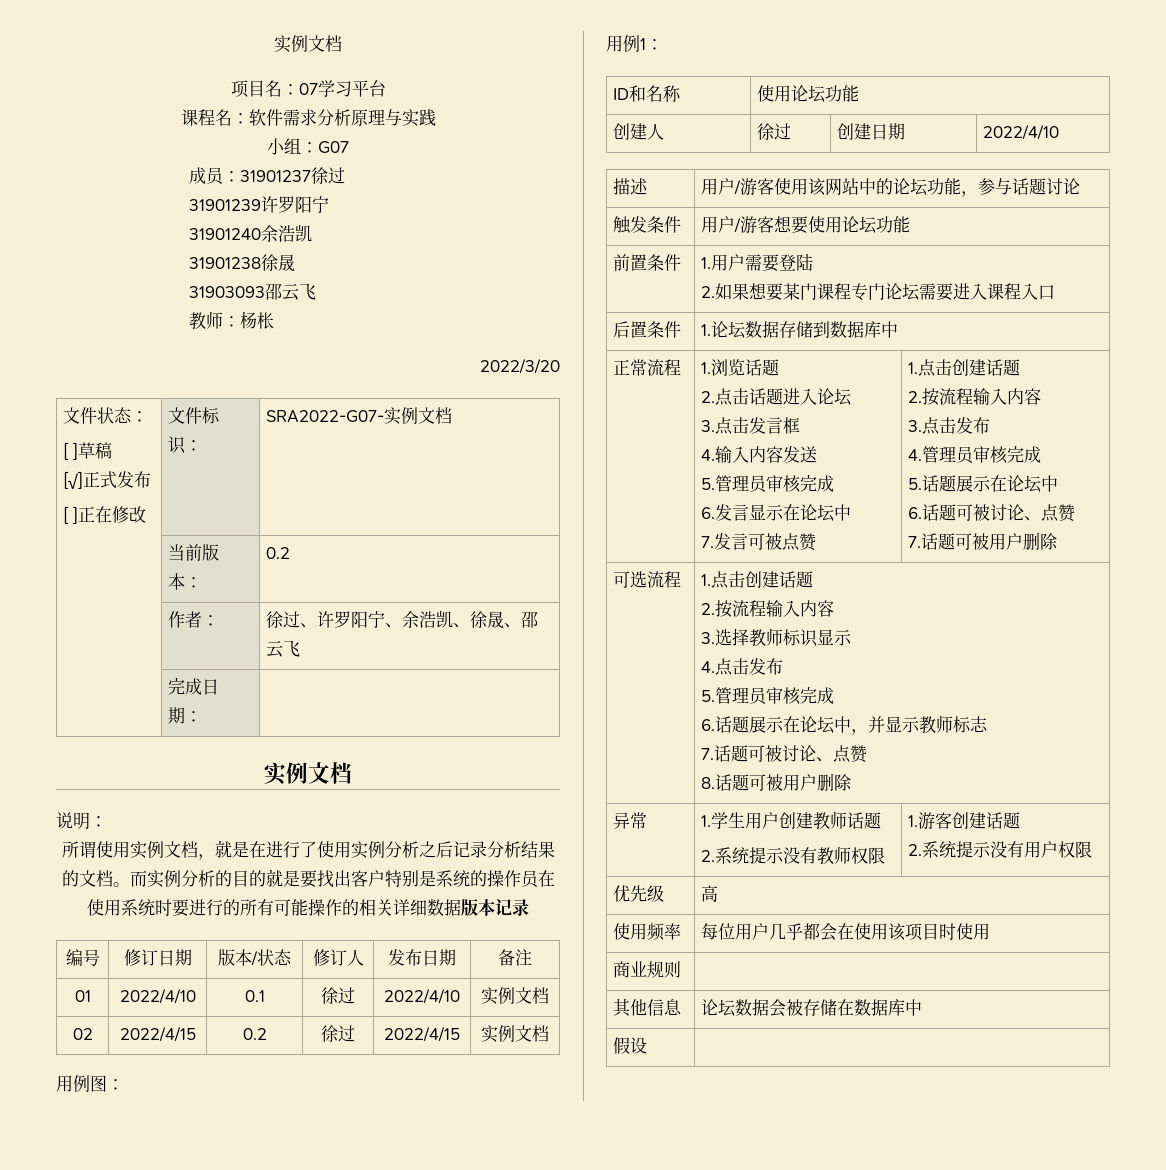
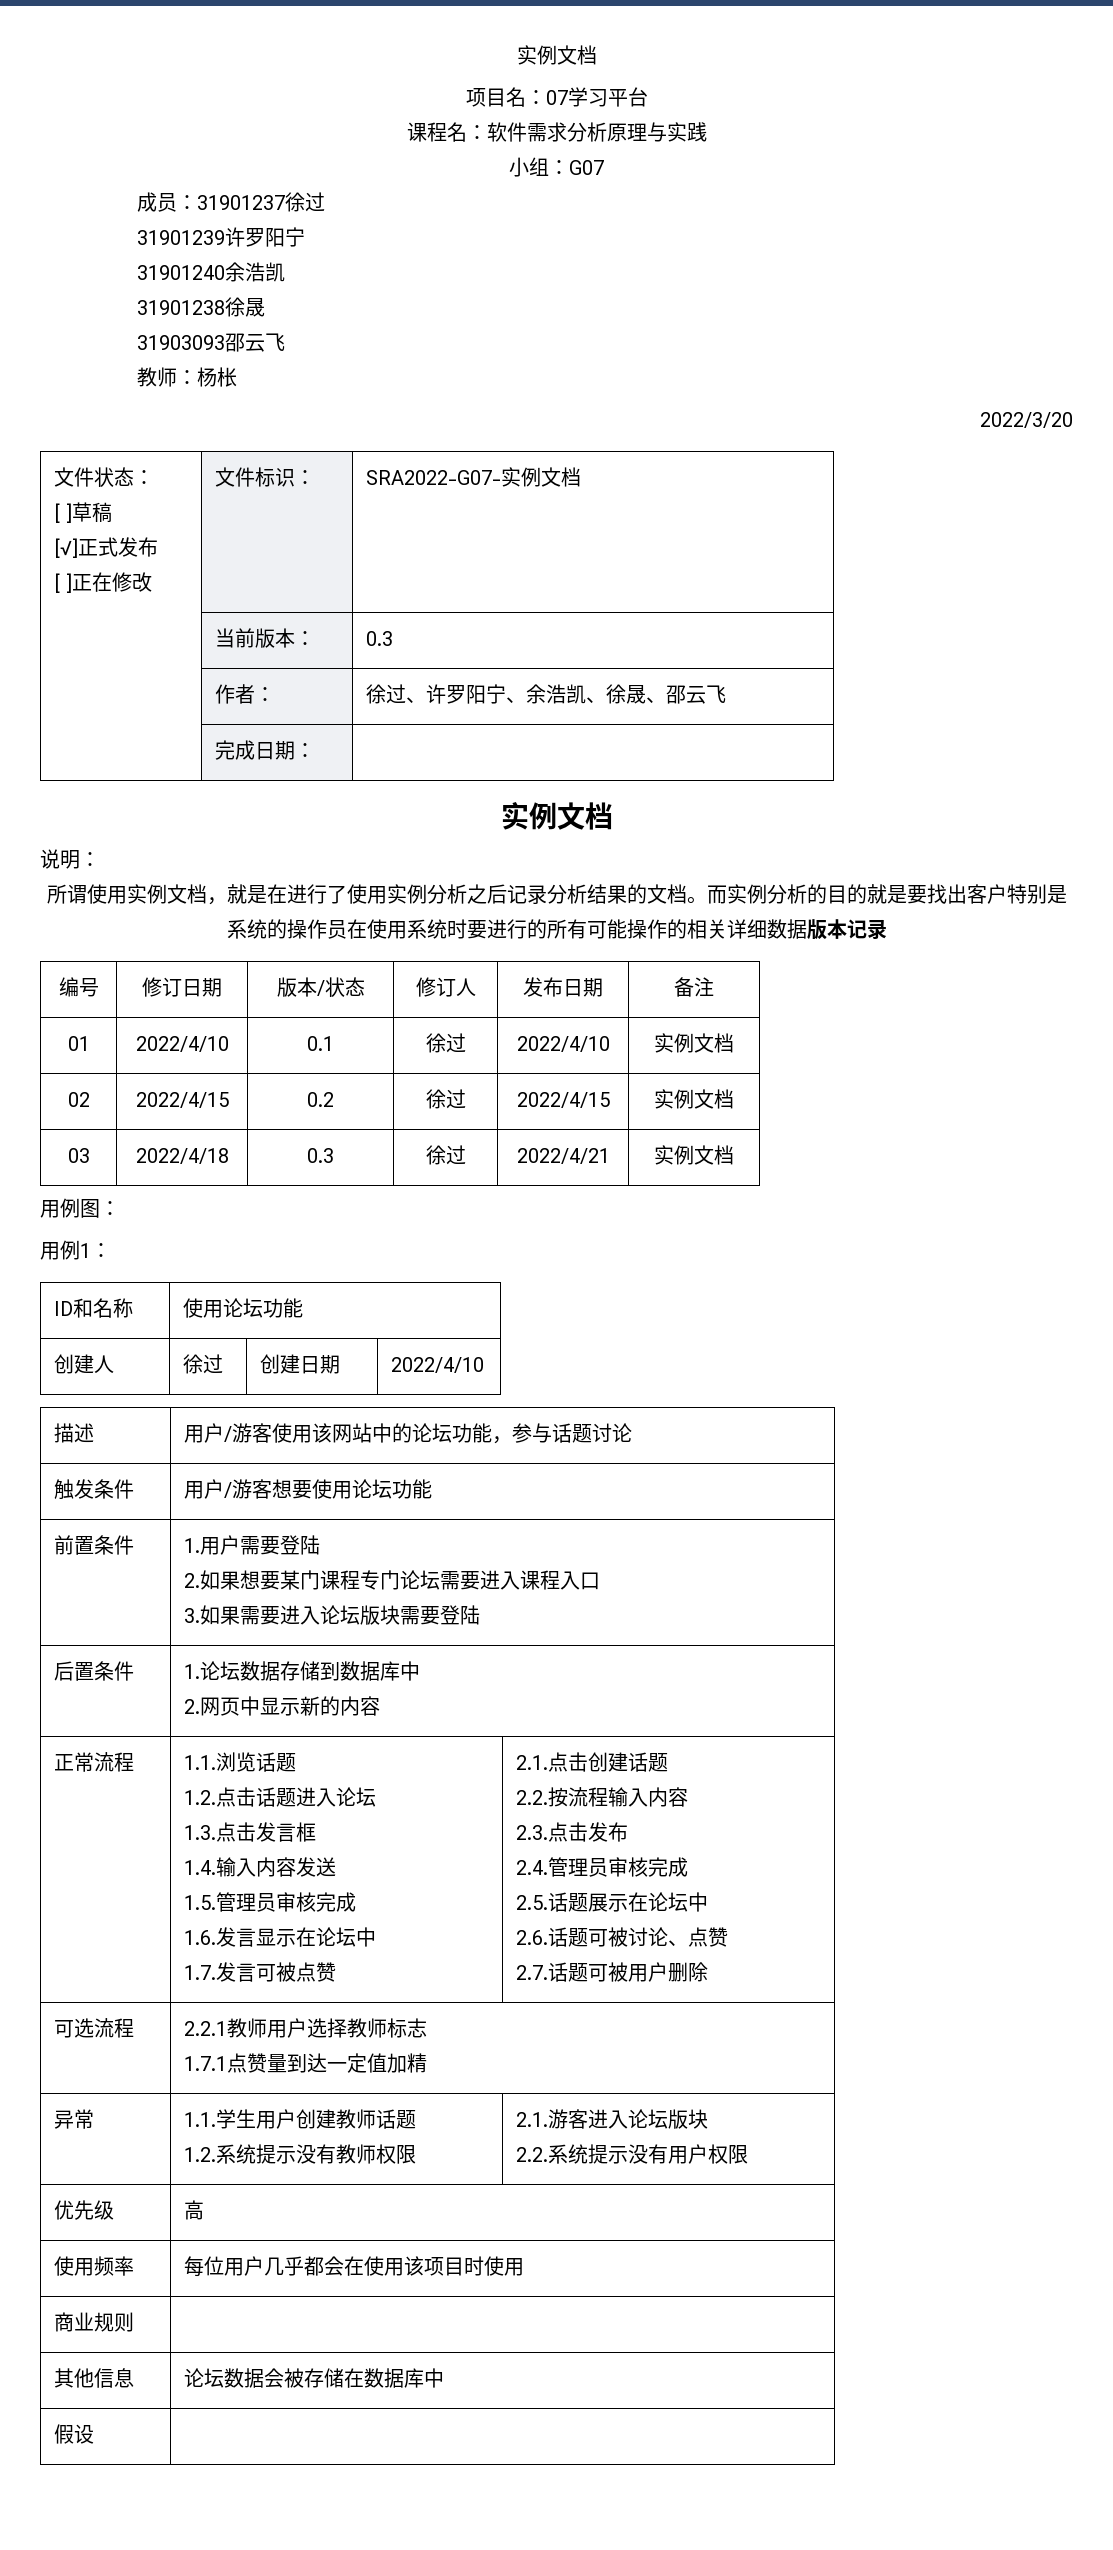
[266,547,291,559] 0.2 -> [366,631,394,646] 0.3
(549, 1033) none -> [67,1148,90,1163] [135,1148,229,1164] [307,1148,334,1163] [425,1145,466,1165] [516,1148,610,1164] [654,1145,734,1165] // 03 | 2022/4/18 | 0.3 | 徐过 | 2022/4/21 | 实例文档
(1056, 292) none -> [184,1605,481,1625] // 3.如果需要进入论坛版块需要登陆
(899, 329) none -> [184,1696,381,1716] // 2.网页中显示新的内容
[701,362,712,374] 1. -> [184,1755,217,1770] 1.1.
[701,391,716,403] 2. -> [184,1790,217,1805] 1.2.
[701,420,716,432] 3. -> [184,1825,217,1840] 1.3.
[701,449,716,461] 4. -> [184,1860,217,1875] 1.4.
[701,475,835,493] [701,507,716,519] 5.管理员审核完成 // 6. -> [184,1892,357,1912] [184,1930,217,1945] 1.5.管理员审核完成 // 1.6.
[701,536,715,548] 7. -> [184,1965,217,1980] 1.7.
[908,359,1021,377] [908,388,1042,406] [908,417,991,435] [908,446,1042,464] [908,478,923,490] 1.点击创建话题 // 2.按流程输入内容 // 3.点击发布 // 4.管理员审核完成 // 5. -> [516,1752,669,1772] [516,1787,689,1807] [516,1822,629,1842] [516,1857,689,1877] [516,1895,549,1910] 2.1.点击创建话题 // 2.2.按流程输入内容 // 2.3.点击发布 // 2.4.管理员审核完成 // 2.5.
[908,504,1077,522] [908,536,922,548] 6.话题可被讨论、点赞 // 7. -> [516,1927,729,1947] [516,1965,549,1980] 2.6.话题可被讨论、点赞 // 2.7.
[701,571,814,589] [701,600,835,618] [701,628,853,647] [701,658,784,676] [701,687,835,705] [701,715,989,735] [701,745,869,763] [701,773,853,791] 1.点击创建话题 // 2.按流程输入内容 // 3.选择教师标识显示 // 4.点击发布 // 5.管理员审核完成 // 6.话题展示在论坛中，并显示教师标志 // 7.话题可被讨论、点赞 // 8.话题可被用户删除 -> [184,2018,428,2038] [184,2053,428,2073] 2.2.1教师用户选择教师标志 // 1.7.1点赞量到达一定值加精
[701,815,712,827] 1. -> [184,2112,217,2127] 1.1.
[701,850,716,862] 2. -> [184,2147,217,2162] 1.2.
[908,812,1021,830] [908,844,923,856] 1.游客创建话题 // 2. -> [516,2109,709,2129] [516,2147,549,2162] 2.1.游客进入论坛版块 // 2.2.

